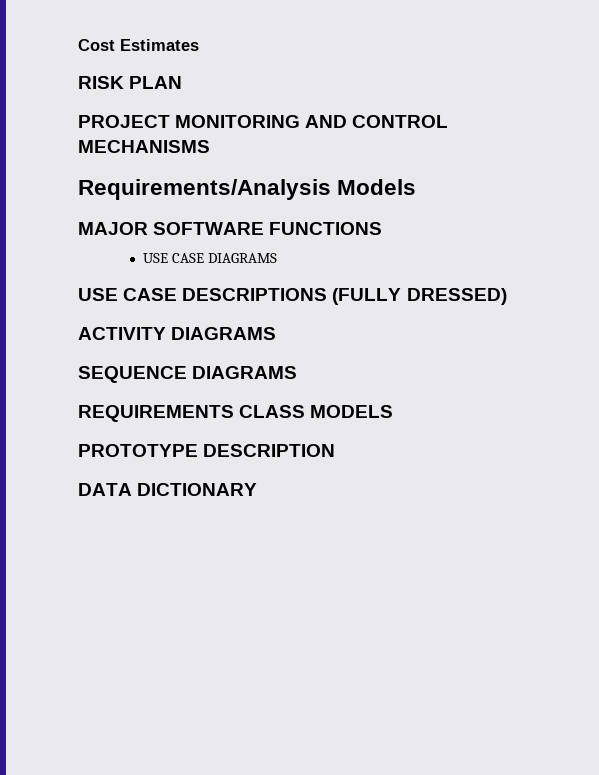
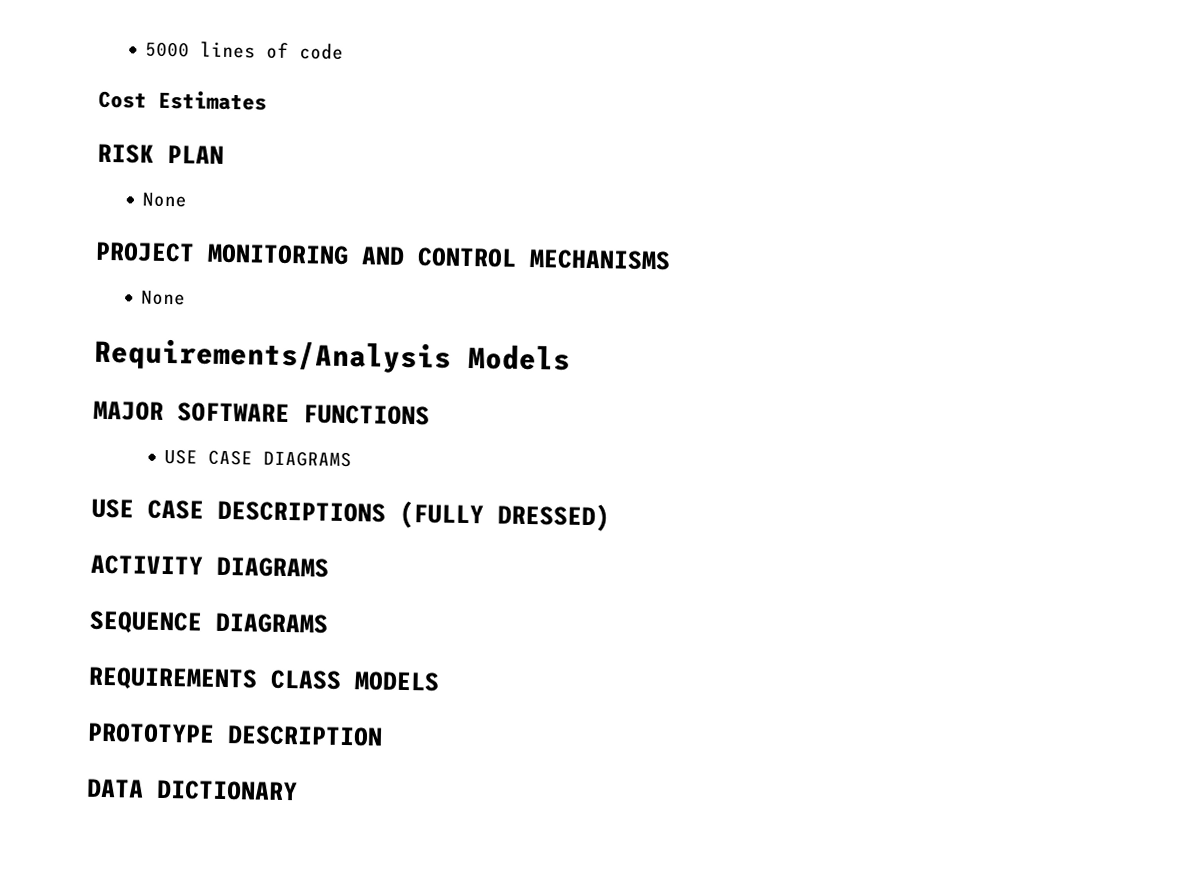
(78, 45) none -> [145,41,345,60] 5000 lines of code //
(183, 82) none -> [142,192,188,208] // None
(210, 146) none -> [141,290,187,306] // None

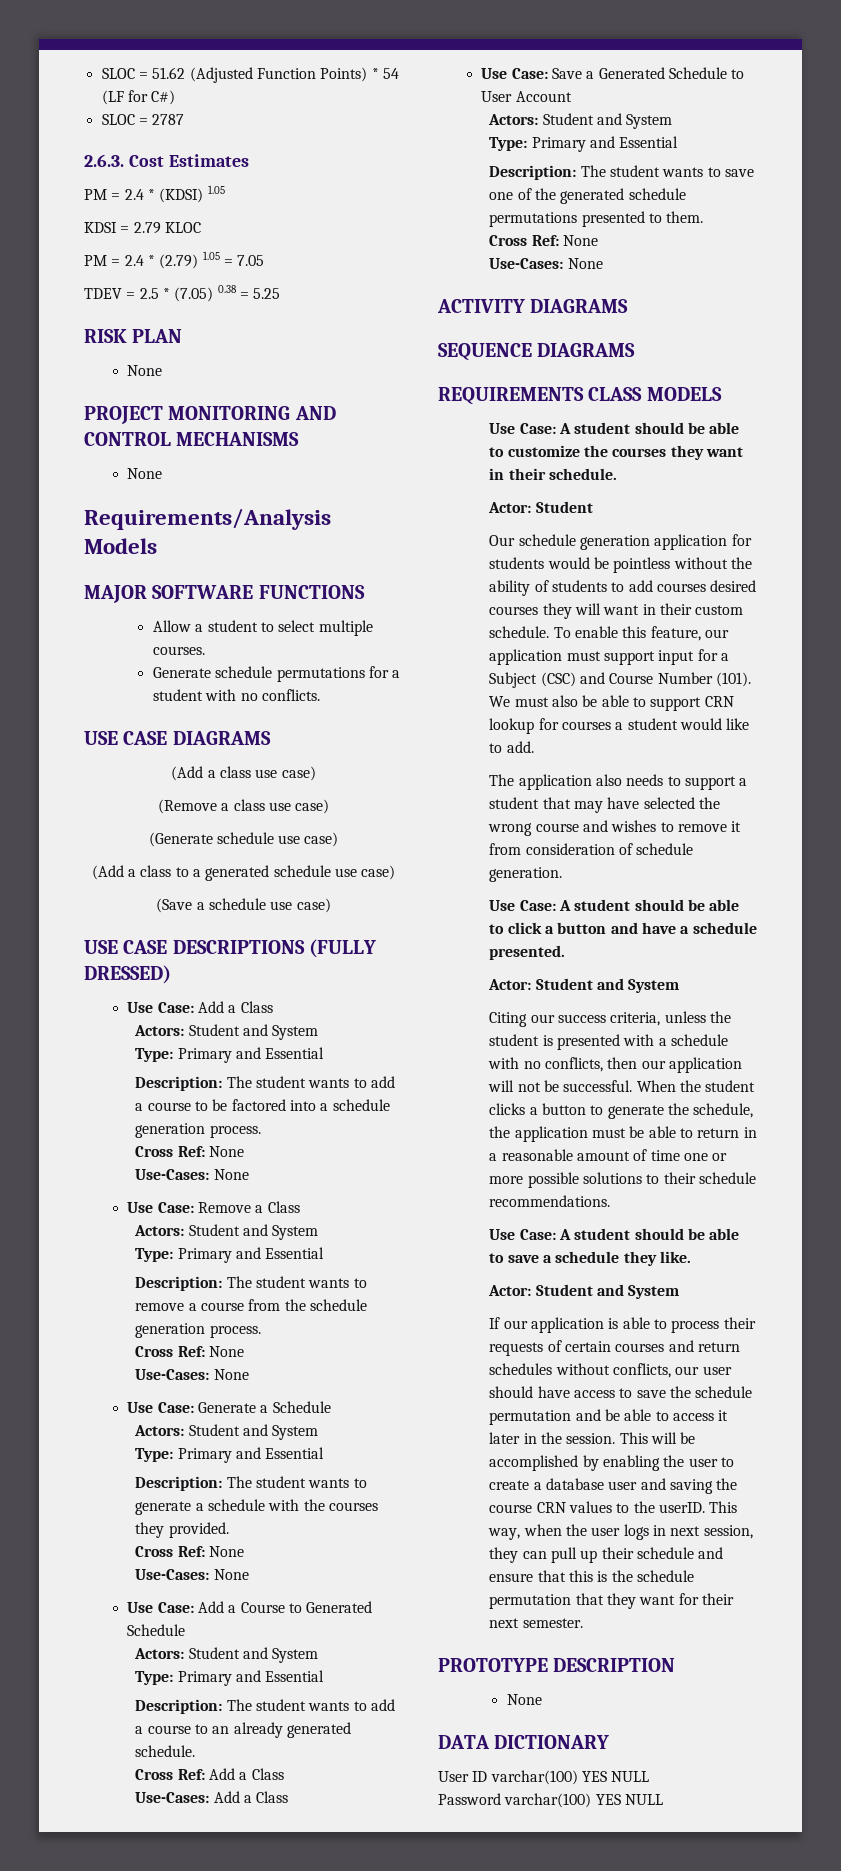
[145,41,345,60] [98,89,267,111] 5000 lines of code // Cost Estimates -> [101,67,399,83] [101,90,176,105] [101,114,185,125] [84,154,249,167] [84,185,225,203] [84,222,201,234] [84,251,265,269] [84,285,281,302] SLOC = 51.62 (Adjusted Function Points) * 54 (LF for C#) // SLOC = 2787 // 2.6.3. Cost Estimates // PM = 2.4 * (KDSI) 1.05 // KDSI = 2.79 KLOC // PM = 2.4 * (2.79) 1.05 = 7.05 // TDEV = 2.5 * (7.05) 0.38 = 5.25
[164,448,353,468] USE CASE DIAGRAMS -> [152,620,373,636] [152,646,205,655] [152,666,401,682] [152,689,320,701] [84,731,271,745] [171,766,316,781] [157,799,330,814] [148,832,339,847] [91,865,396,881] [156,898,331,913] Allow a student to select multiple courses. // Generate schedule permutations for a student with no conflicts. // USE CASE DIAGRAMS // (Add a class use case) // (Remove a class use case) // (Generate schedule use case) // (Add a class to a generated schedule use case) // (Save a schedule use case)
(610, 517) none -> [127,1001,273,1013] [134,1024,319,1040] [135,1047,325,1063] [135,1076,395,1091] [135,1099,390,1111] [135,1123,261,1138] [135,1146,244,1157] [135,1169,249,1180] [127,1201,300,1213] [134,1224,319,1240] [135,1247,325,1263] [135,1276,367,1291] [135,1299,367,1311] [135,1323,261,1338] [135,1346,244,1357] [135,1369,249,1380] [127,1401,331,1413] [134,1424,319,1440] [135,1447,325,1463] [135,1476,367,1491] [135,1499,378,1515] [135,1522,229,1538] [135,1546,244,1557] [135,1569,249,1580] [127,1601,373,1613] [127,1624,186,1636] [134,1647,319,1663] [135,1670,325,1686] [135,1699,395,1714] [135,1722,351,1738] [135,1745,196,1757] [135,1768,284,1780] [135,1791,289,1803] [481,67,745,79] [481,91,572,102] [488,113,673,129] [489,136,679,152] [489,165,754,180] [489,188,686,204] [489,211,704,227] [489,235,598,246] [489,258,603,269] // Use Case: Add a Class // Actors: Student and System // Type: Primary and Essential // Description: The student wants to add a course to be factored into a schedule generation process. // Cross Ref: None // Use-Cases: None // Use Case: Remove a Class // Actors: Student and System // Type: Primary and Essential // Description: The student wants to remove a course from the schedule generation process. // Cross Ref: None // Use-Cases: None // Use Case: Generate a Schedule // Actors: Student and System // Type: Primary and Essential // Description: The student wants to generate a schedule with the courses they provided. // Cross Ref: None // Use-Cases: None // Use Case: Add a Course to Generated Schedule // Actors: Student and System // Type: Primary and Essential // Description: The student wants to add a course to an already generated schedule. // Cross Ref: Add a Class // Use-Cases: Add a Class // Use Case: Save a Generated Schedule to User Account // Actors: Student and System // Type: Primary and Essential // Description: The student wants to save one of the generated schedule permutations presented to them. // Cross Ref: None // Use-Cases: None
(440, 681) none -> [489,422,740,434] [489,445,743,460] [489,468,617,480] [488,501,593,513] [489,534,752,550] [489,557,752,573] [489,580,757,596] [489,603,744,619] [489,626,729,641] [489,649,729,665] [489,672,751,688] [489,695,734,711] [489,718,750,734] [489,741,534,753] [489,774,748,790] [489,797,720,813] [488,820,742,836] [489,843,694,855] [489,867,563,882] [489,899,740,911] [489,922,757,934] [489,945,566,960] [488,978,680,993] [489,1011,731,1027] [489,1034,728,1050] [488,1057,742,1073] [488,1080,756,1092] [489,1103,754,1119] [489,1126,757,1142] [489,1149,728,1161] [489,1172,756,1188] [489,1195,611,1207] [489,1228,740,1240] [489,1251,691,1266] [488,1284,680,1299] [489,1317,756,1333] [489,1340,740,1356] [489,1363,732,1378] [489,1386,753,1398] [489,1409,729,1425] [489,1432,696,1444] [489,1455,734,1471] [489,1478,738,1494] [489,1501,738,1513] [488,1524,753,1540] [489,1547,724,1563] [489,1570,694,1582] [489,1593,734,1609] [489,1618,583,1628] // Use Case: A student should be able to customize the courses they want in their schedule. // Actor: Student // Our schedule generation application for students would be pointless without the ability of students to add courses desired courses they will want in their custom schedule. To enable this feature, our application must support input for a Subject (CSC) and Course Number (101). We must also be able to support CRN lookup for courses a student would like to add. // The application also needs to support a student that may have selected the wrong course and wishes to remove it from consideration of schedule generation. // Use Case: A student should be able to click a button and have a schedule presented. // Actor: Student and System // Citing our success criteria, unless the student is presented with a schedule with no conflicts, then our application will not be successful. When the student clicks a button to generate the schedule, the application must be able to return in a reasonable amount of time one or more possible solutions to their schedule recommendations. // Use Case: A student should be able to save a schedule they like. // Actor: Student and System // If our application is able to process their requests of certain courses and return schedules without conflicts, our user should have access to save the schedule permutation and be able to access it later in the session. This will be accomplished by enabling the user to create a database user and saving the course CRN values to the userID. This way, when the user logs in next session, they can pull up their schedule and ensure that this is the schedule permutation that they want for their next semester.
(383, 736) none -> [506,1694,542,1705] // None
(298, 790) none -> [438,1770,650,1785] [438,1793,663,1808] // User ID varchar(100) YES NULL // Password varchar(100) YES NULL

